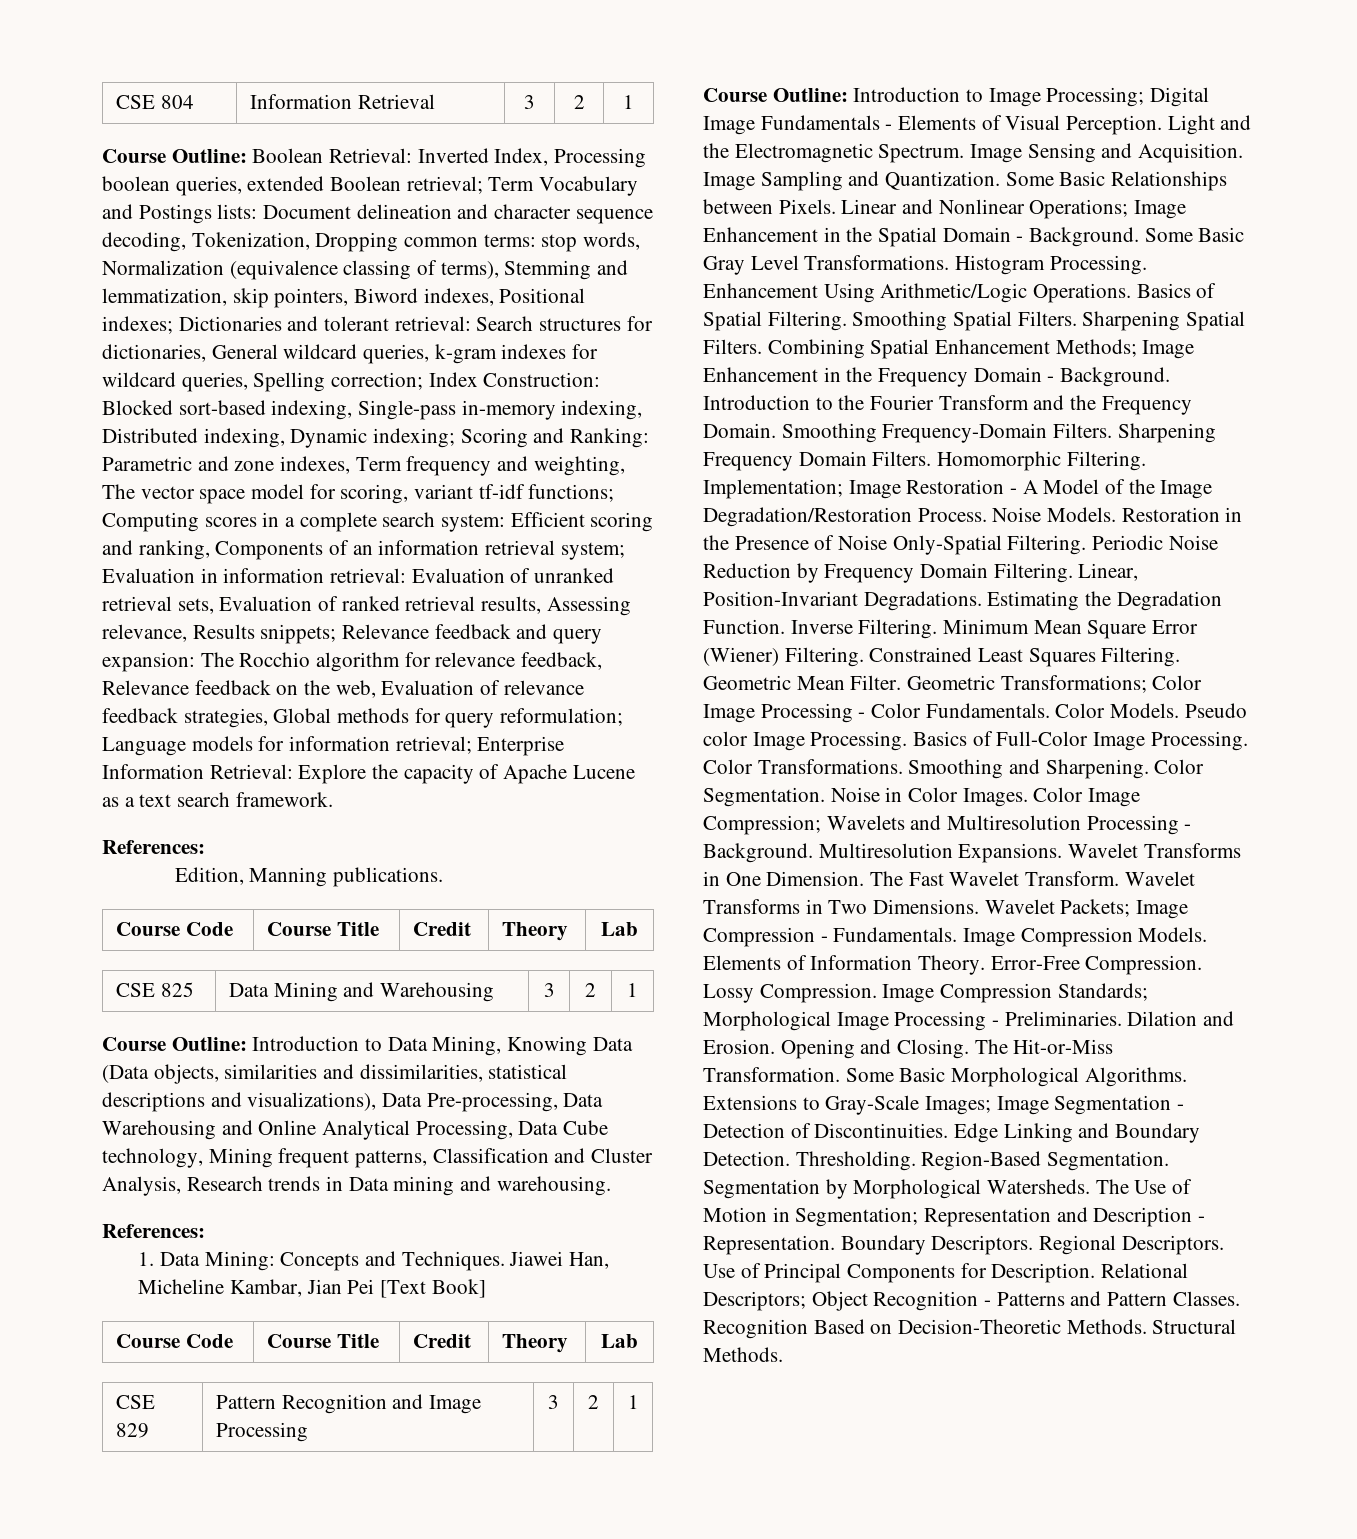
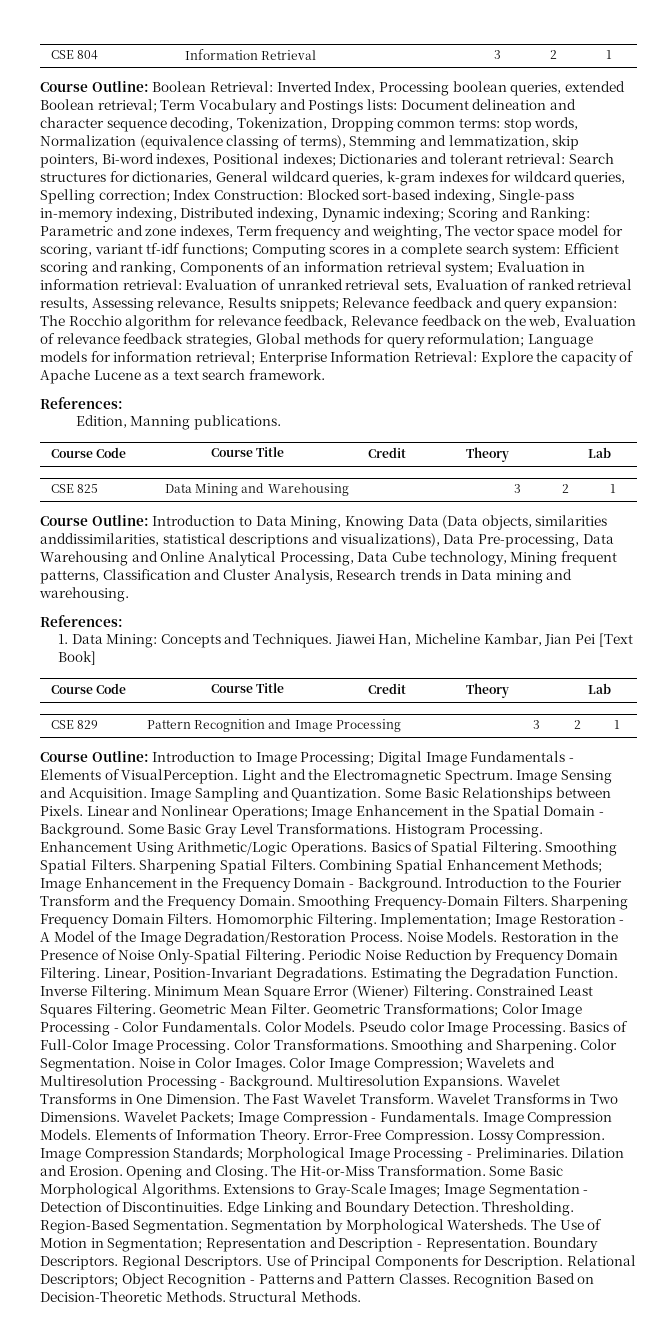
[354,288,419,303] Biword -> [101,153,154,164] Bi-word
[323,1064,483,1082] and dissimilarities, -> [40,533,159,546] anddissimilarities,
[1005,115,1163,135] Visual Perception. -> [121,769,239,784] VisualPerception.

